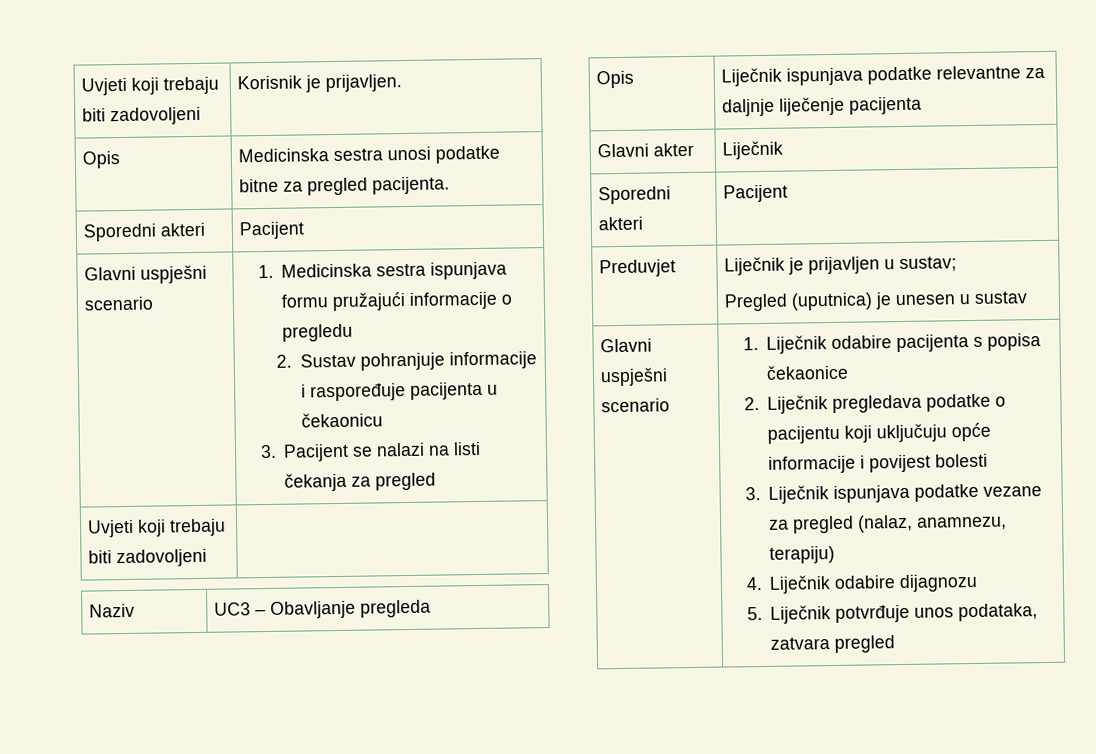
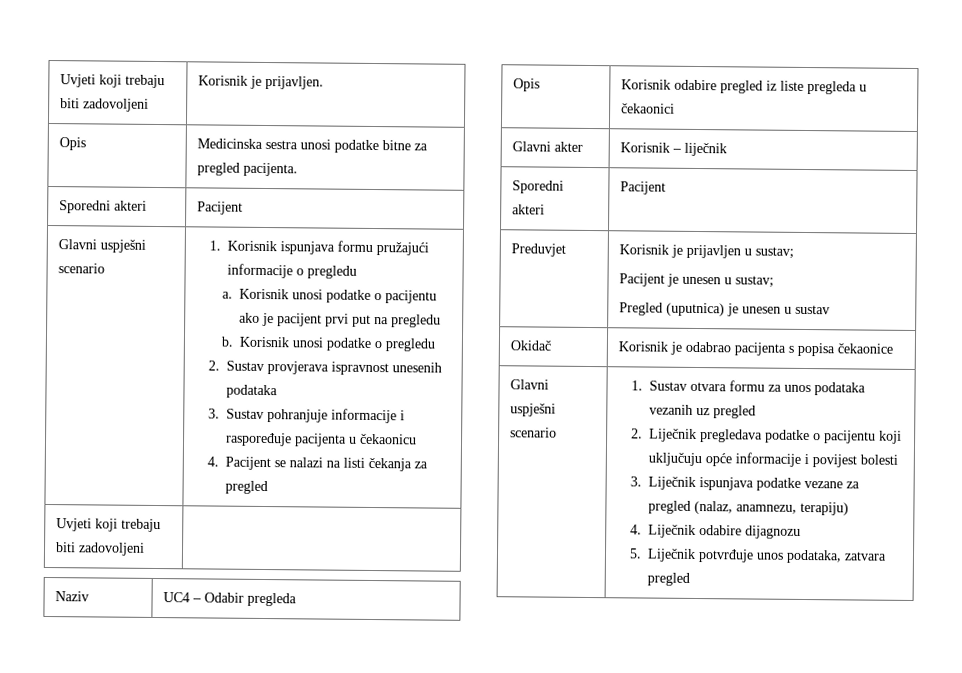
[281,263,427,278] Medicinska sestra -> [226,240,277,252] Korisnik
[275,354,292,368] 2. -> [221,288,437,304] [238,312,441,328] [220,336,435,352] [207,360,442,376] [225,384,278,399] [207,408,220,419] a. Korisnik unosi podatke o pacijentu ako je pacijent prvi put na pregledu // b. Korisnik unosi podatke o pregledu // 2. Sustav provjerava ispravnost unesenih podataka // 3.
[259,444,277,459] 3. -> [206,456,219,467] 4.
[214,600,357,619] UC3 – Obavljanje -> [162,592,244,603] UC4 – Odabir
[721,65,1046,87] [722,96,923,117] Liječnik ispunjava podatke relevantne za daljnje liječenje pacijenta -> [620,79,867,95] [620,103,675,114] Korisnik odabire pregled iz liste pregleda u čekaonici
[722,140,784,160] Liječnik -> [619,142,727,157] Korisnik – liječnik
[724,256,786,276] Liječnik -> [618,244,669,255] Korisnik
(958, 264) none -> [618,273,774,288] // Pacijent je unesen u sustav;
[600,338,653,353] [600,367,669,387] [601,398,671,413] [742,333,1042,354] [766,364,850,380] Glavni uspješni scenario | 1. Liječnik odabire pacijenta s popisa čekaonice -> [509,340,551,351] [617,341,893,357] [509,379,549,390] [509,403,556,417] [509,427,557,438] [630,380,866,396] [648,404,756,419] Okidač | Korisnik je odabrao pacijenta s popisa čekaonice // Glavni uspješni scenario | 1. Sustav otvara formu za unos podataka vezanih uz pregled

